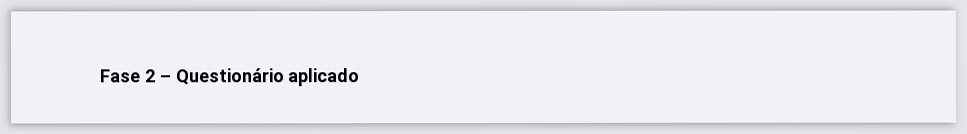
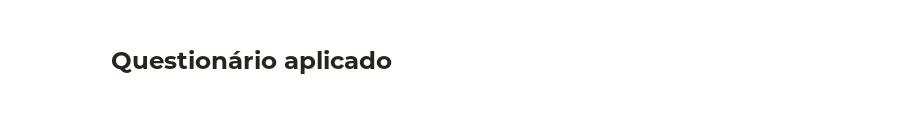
[100,69,172,83] Fase 2 – -> (111, 61) none

